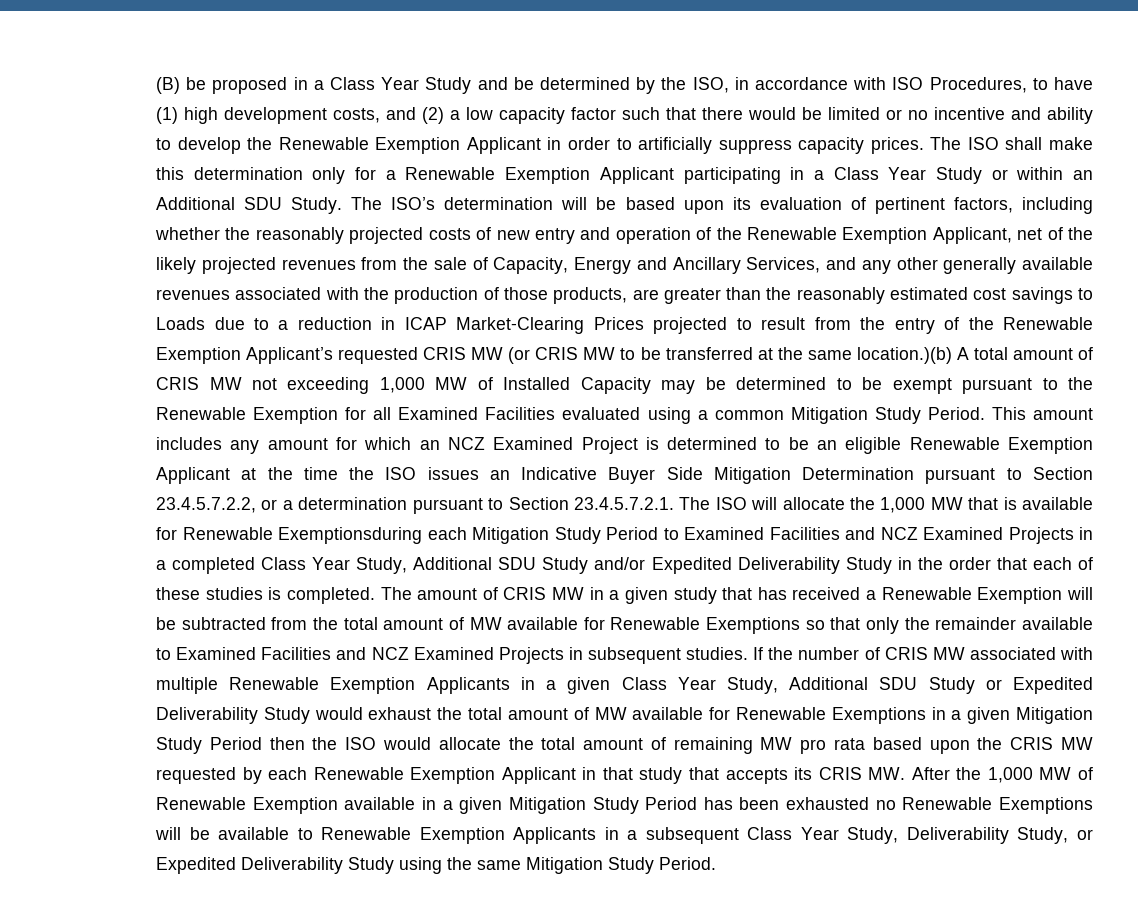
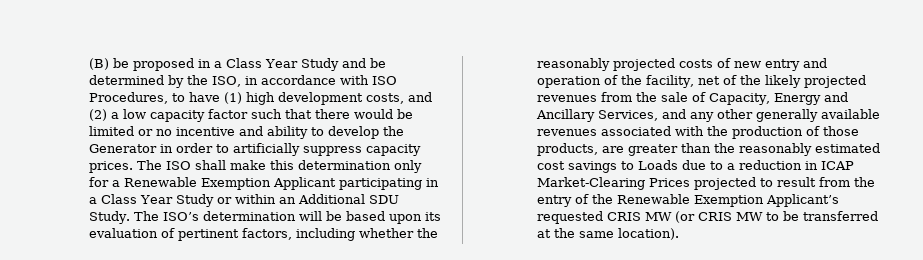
[278,137,541,154] Renewable Exemption Applicant -> [88,144,157,153] Generator
[746,227,1012,244] Renewable Exemption Applicant, -> [645,75,694,88] facility,
[856,347,1093,364] [156,377,1093,394] [156,407,1093,424] [156,437,1093,454] [156,467,1093,484] [156,497,1094,514] [156,527,1094,544] [156,557,1093,574] [156,587,1094,604] [156,617,1094,634] [156,647,1094,664] [156,677,1093,694] [156,707,1093,724] [156,737,1094,754] [156,767,1093,784] [156,797,1093,814] [155,827,1093,844] [156,857,717,874] location.)(b) A total amount of CRIS MW not exceeding 1,000 MW of Installed Capacity may be determined to be exempt pursuant to the Renewable Exemption for all Examined Facilities evaluated using a common Mitigation Study Period. This amount includes any amount for which an NCZ Examined Project is determined to be an eligible Renewable Exemption Applicant at the time the ISO issues an Indicative Buyer Side Mitigation Determination pursuant to Section 23.4.5.7.2.2, or a determination pursuant to Section 23.4.5.7.2.1. The ISO will allocate the 1,000 MW that is available for Renewable Exemptionsduring each Mitigation Study Period to Examined Facilities and NCZ Examined Projects in a completed Class Year Study, Additional SDU Study and/or Expedited Deliverability Study in the order that each of these studies is completed. The amount of CRIS MW in a given study that has received a Renewable Exemption will be subtracted from the total amount of MW available for Renewable Exemptions so that only the remainder available to Examined Facilities and NCZ Examined Projects in subsequent studies. If the number of CRIS MW associated with multiple Renewable Exemption Applicants in a given Class Year Study, Additional SDU Study or Expedited Deliverability Study would exhaust the total amount of MW available for Renewable Exemptions in a given Mitigation Study Period then the ISO would allocate the total amount of remaining MW pro rata based upon the CRIS MW requested by each Renewable Exemption Applicant in that study that accepts its CRIS MW. After the 1,000 MW of Renewable Exemption available in a given Mitigation Study Period has been exhausted no Renewable Exemptions will be available to Renewable Exemption Applicants in a subsequent Class Year Study, Deliverability Study, or Expedited Deliverability Study using the same Mitigation Study Period. -> [617,228,679,240] location).

